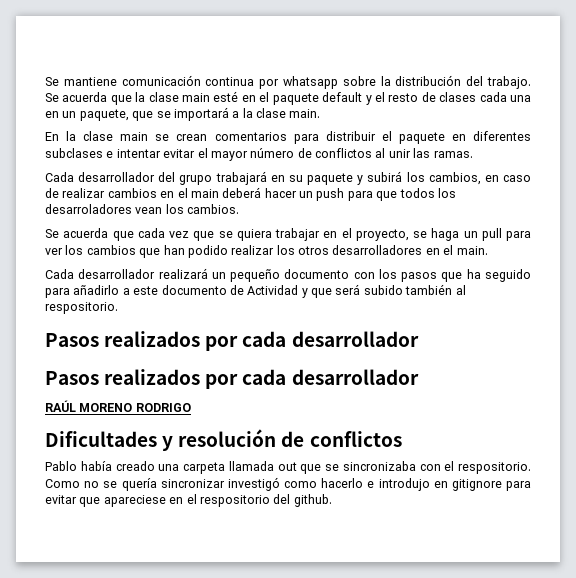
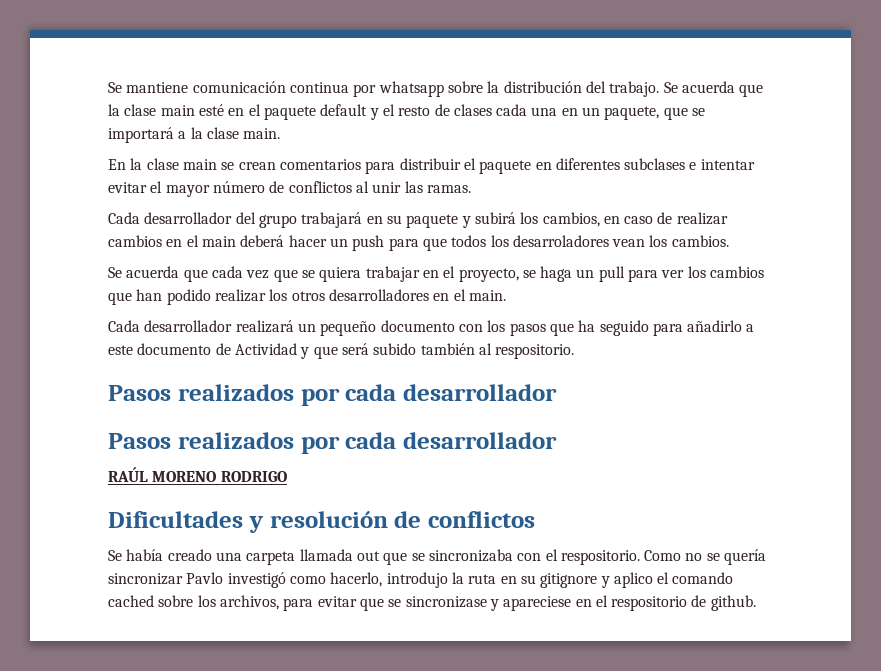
[45,461,77,471] Pablo -> [108,550,122,561] Se
(225, 483) none -> [186,572,224,584] Pavlo
[321,478,532,491] [45,495,101,507] hacerlo e introdujo en gitignore para evitar que -> [330,572,734,588] [108,595,499,611] hacerlo, introdujo la ruta en su gitignore y aplico el comando cached sobre los archivos, para evitar que se sincronizase y
[273,494,291,504] del -> [691,595,707,607] de

